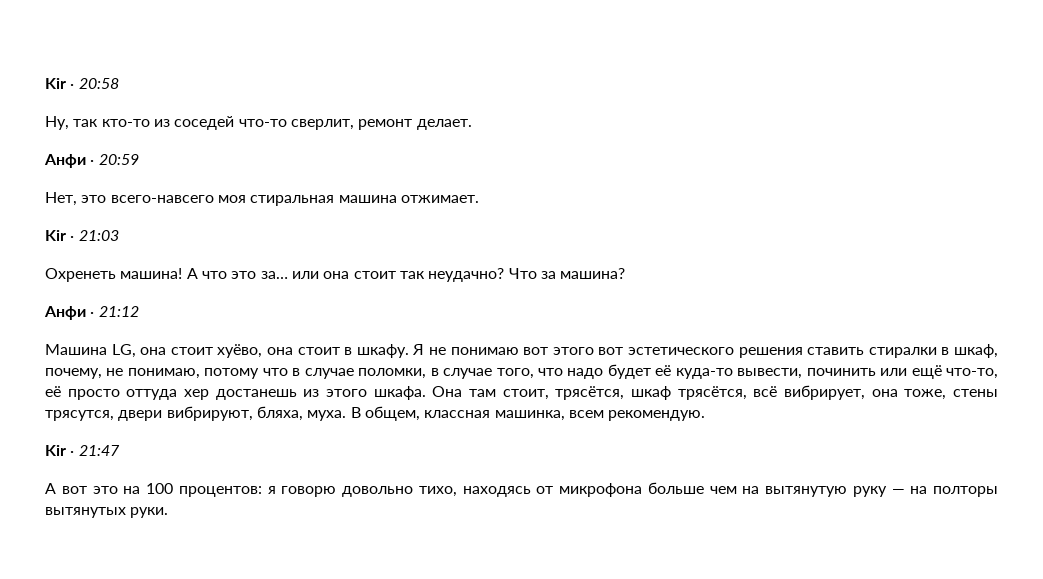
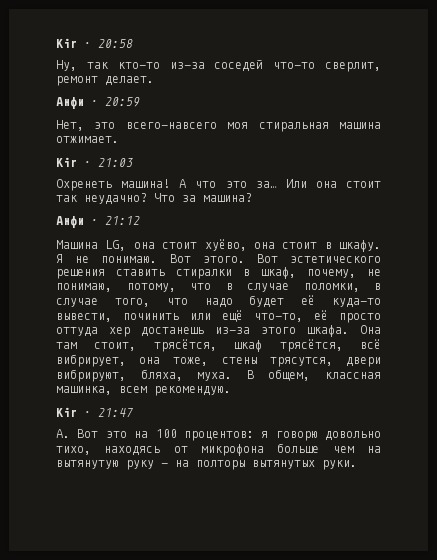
[153,119,170,127] из -> [169,62,205,69] из-за
[291,271,319,279] или -> [285,179,307,188] Или
[450,347,624,355] понимаю вот этого вот -> [101,254,278,263] понимаю. Вот этого. Вот
[204,368,260,379] потому -> [126,283,176,292] потому,
[303,389,320,397] из -> [215,327,250,334] из-за
[45,483,87,494] А вот -> [56,429,99,438] А. Вот

